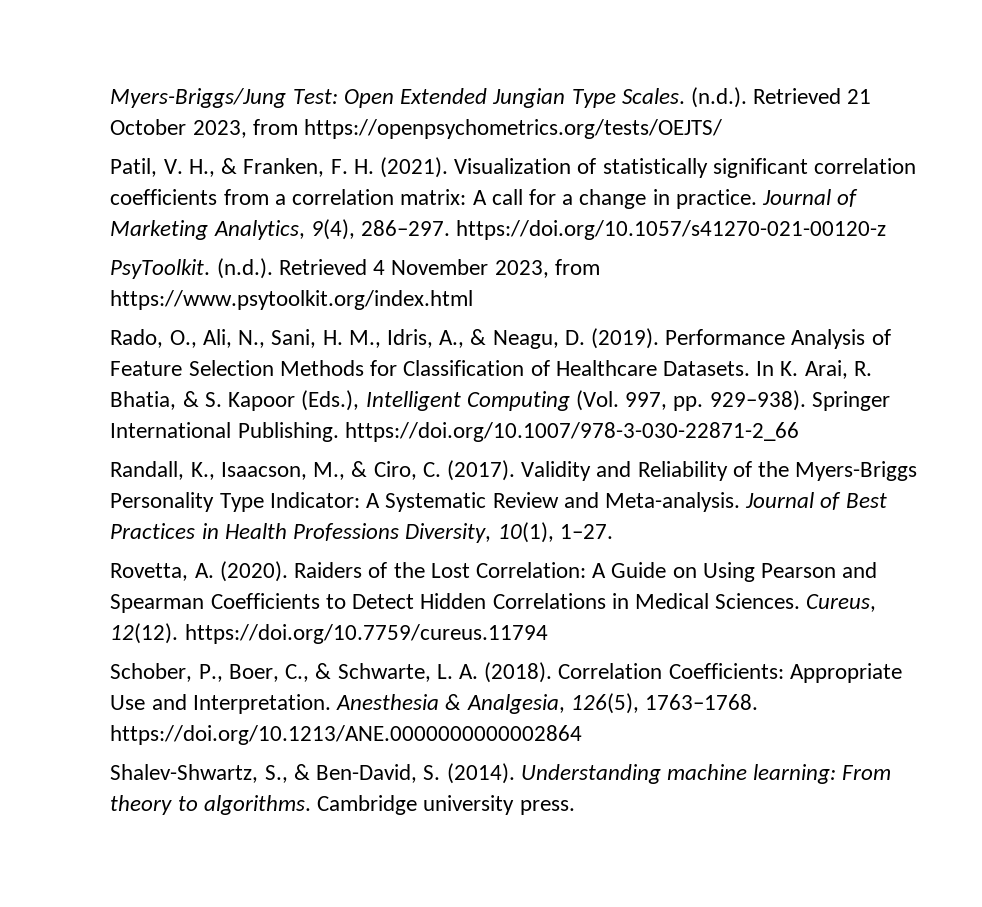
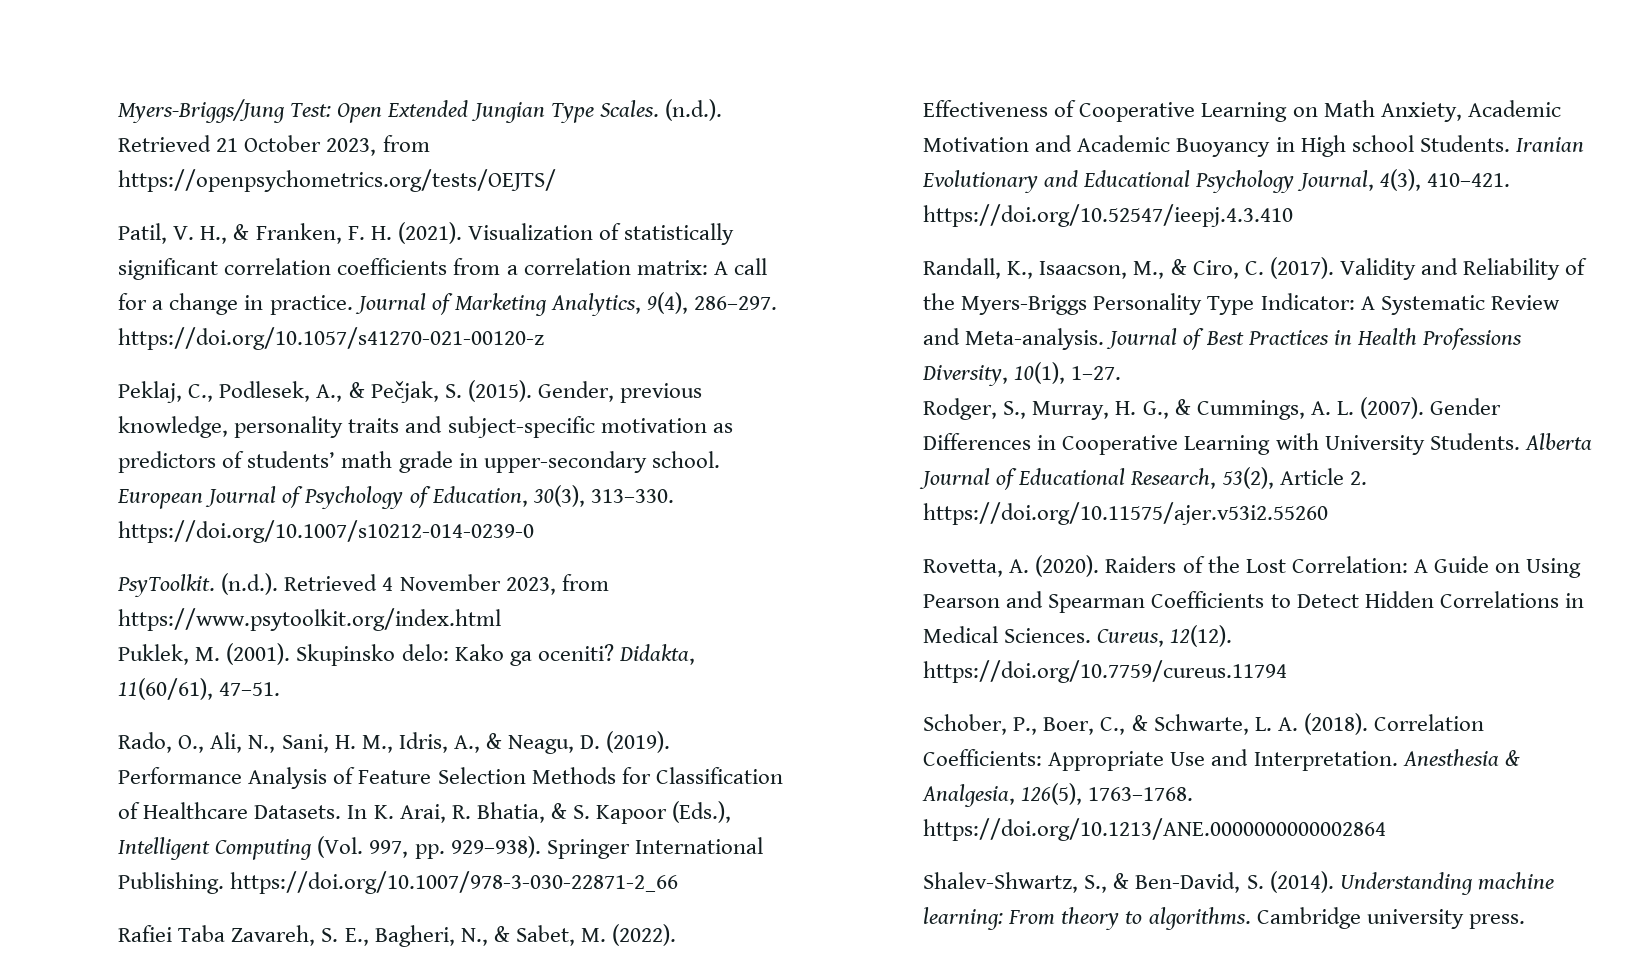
(887, 230) none -> [118,380,702,403] [118,416,733,438] [118,451,720,473] [117,485,674,509] [118,520,535,543] // Peklaj, C., Podlesek, A., & Pečjak, S. (2015). Gender, previous knowledge, personality traits and subject-specific motivation as predictors of students’ math grade in upper-secondary school. European Journal of Psychology of Education, 30(3), 313–330. https://doi.org/10.1007/s10212-014-0239-0
(474, 300) none -> [118,643,695,666] [118,678,281,700] // Puklek, M. (2001). Skupinsko delo: Kako ga oceniti? Didakta, 11(60/61), 47–51.
(799, 432) none -> [118,924,677,947] [923,100,1561,122] [923,135,1584,157] [922,169,1510,193] [923,204,1294,227] // Rafiei Taba Zavareh, S. E., Bagheri, N., & Sabet, M. (2022). Effectiveness of Cooperative Learning on Math Anxiety, Academic Motivation and Academic Buoyancy in High school Students. Iranian Evolutionary and Educational Psychology Journal, 4(3), 410–421. https://doi.org/10.52547/ieepj.4.3.410
(613, 531) none -> [923,397,1502,420] [923,433,1592,455] [919,467,1367,490] [923,502,1329,525] // Rodger, S., Murray, H. G., & Cummings, A. L. (2007). Gender Differences in Cooperative Learning with University Students. Alberta Journal of Educational Research, 53(2), Article 2. https://doi.org/10.11575/ajer.v53i2.55260

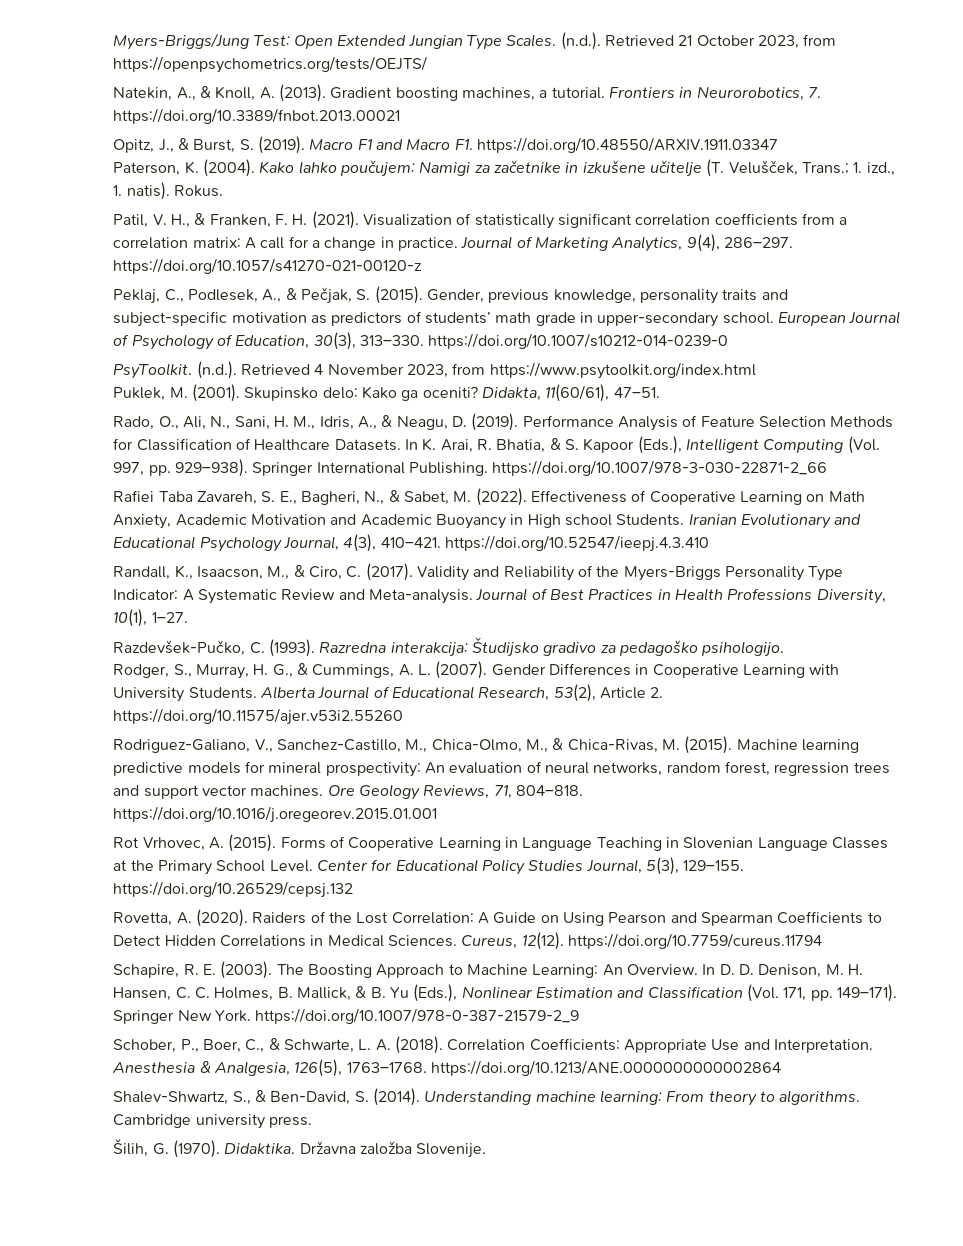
(557, 180) none -> [113,84,821,102] [113,108,401,124] [113,136,778,154] [113,159,895,177] [113,182,224,200] // Natekin, A., & Knoll, A. (2013). Gradient boosting machines, a tutorial. Frontiers in Neurorobotics, 7. https://doi.org/10.3389/fnbot.2013.00021 // Opitz, J., & Burst, S. (2019). Macro F1 and Macro F1. https://doi.org/10.48550/ARXIV.1911.03347 // Paterson, K. (2004). Kako lahko poučujem: Namigi za začetnike in izkušene učitelje (T. Velušček, Trans.; 1. izd., 1. natis). Rokus.
(1122, 373) none -> [113,637,785,657] // Razdevšek-Pučko, C. (1993). Razredna interakcija: Študijsko gradivo za pedagoško psihologijo.
(1329, 513) none -> [113,736,859,754] [113,761,890,777] [113,784,583,800] [113,806,438,823] [113,834,888,852] [113,857,745,875] [113,881,354,898] // Rodriguez-Galiano, V., Sanchez-Castillo, M., Chica-Olmo, M., & Chica-Rivas, M. (2015). Machine learning predictive models for mineral prospectivity: An evaluation of neural networks, random forest, regression trees and support vector machines. Ore Geology Reviews, 71, 804–818. https://doi.org/10.1016/j.oregeorev.2015.01.001 // Rot Vrhovec, A. (2015). Forms of Cooperative Learning in Language Teaching in Slovenian Language Classes at the Primary School Level. Center for Educational Policy Studies Journal, 5(3), 129–155. https://doi.org/10.26529/cepsj.132
(1288, 671) none -> [113,961,863,979] [113,984,897,1002] [113,1008,580,1024] // Schapire, R. E. (2003). The Boosting Approach to Machine Learning: An Overview. In D. D. Denison, M. H. Hansen, C. C. Holmes, B. Mallick, & B. Yu (Eds.), Nonlinear Estimation and Classification (Vol. 171, pp. 149–171). Springer New York. https://doi.org/10.1007/978-0-387-21579-2_9
(1525, 921) none -> [113,1139,487,1158] // Šilih, G. (1970). Didaktika. Državna založba Slovenije.

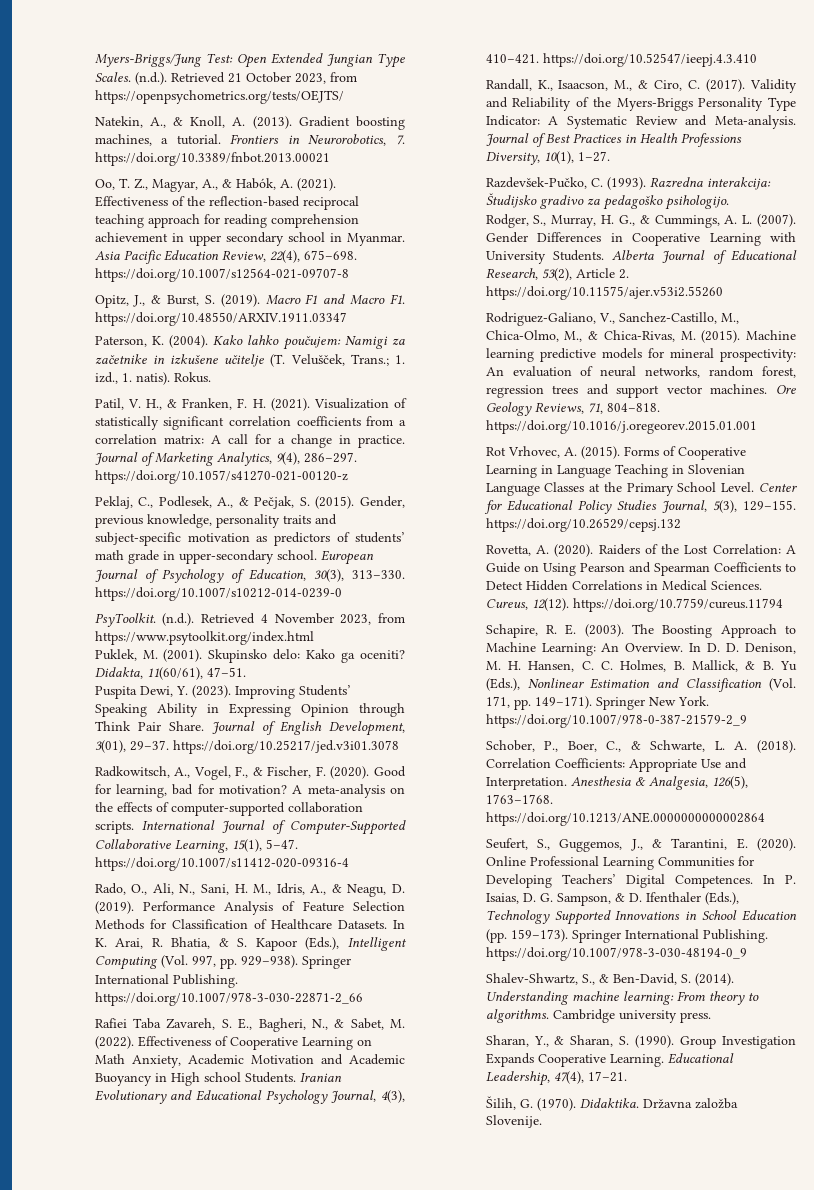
(401, 116) none -> [94,178,336,192] [94,196,359,210] [94,214,359,228] [94,232,405,246] [94,250,357,264] [94,268,349,282] // Oo, T. Z., Magyar, A., & Habók, A. (2021). Effectiveness of the reflection-based reciprocal teaching approach for reading comprehension achievement in upper secondary school in Myanmar. Asia Pacific Education Review, 22(4), 675–698. https://doi.org/10.1007/s12564-021-09707-8
(660, 392) none -> [94,685,351,699] [94,703,405,717] [94,721,405,736] [94,740,399,754] [94,766,407,780] [94,784,405,798] [94,802,363,816] [94,820,407,835] [94,839,298,853] [94,857,349,871] // Puspita Dewi, Y. (2023). Improving Students’ Speaking Ability in Expressing Opinion through Think Pair Share. Journal of English Development, 3(01), 29–37. https://doi.org/10.25217/jed.v3i01.3078 // Radkowitsch, A., Vogel, F., & Fischer, F. (2020). Good for learning, bad for motivation? A meta-analysis on the effects of computer-supported collaboration scripts. International Journal of Computer-Supported Collaborative Learning, 15(1), 5–47. https://doi.org/10.1007/s11412-020-09316-4
(782, 1068) none -> [485,838,796,852] [485,856,754,870] [485,874,796,888] [485,892,739,906] [485,910,797,925] [485,929,768,943] [485,947,747,961] // Seufert, S., Guggemos, J., & Tarantini, E. (2020). Online Professional Learning Communities for Developing Teachers’ Digital Competences. In P. Isaias, D. G. Sampson, & D. Ifenthaler (Eds.), Technology Supported Innovations in School Education (pp. 159–173). Springer International Publishing. https://doi.org/10.1007/978-3-030-48194-0_9
(313, 1122) none -> [485,1035,796,1049] [485,1053,734,1067] [485,1071,627,1086] // Sharan, Y., & Sharan, S. (1990). Group Investigation Expands Cooperative Learning. Educational Leadership, 47(4), 17–21.

